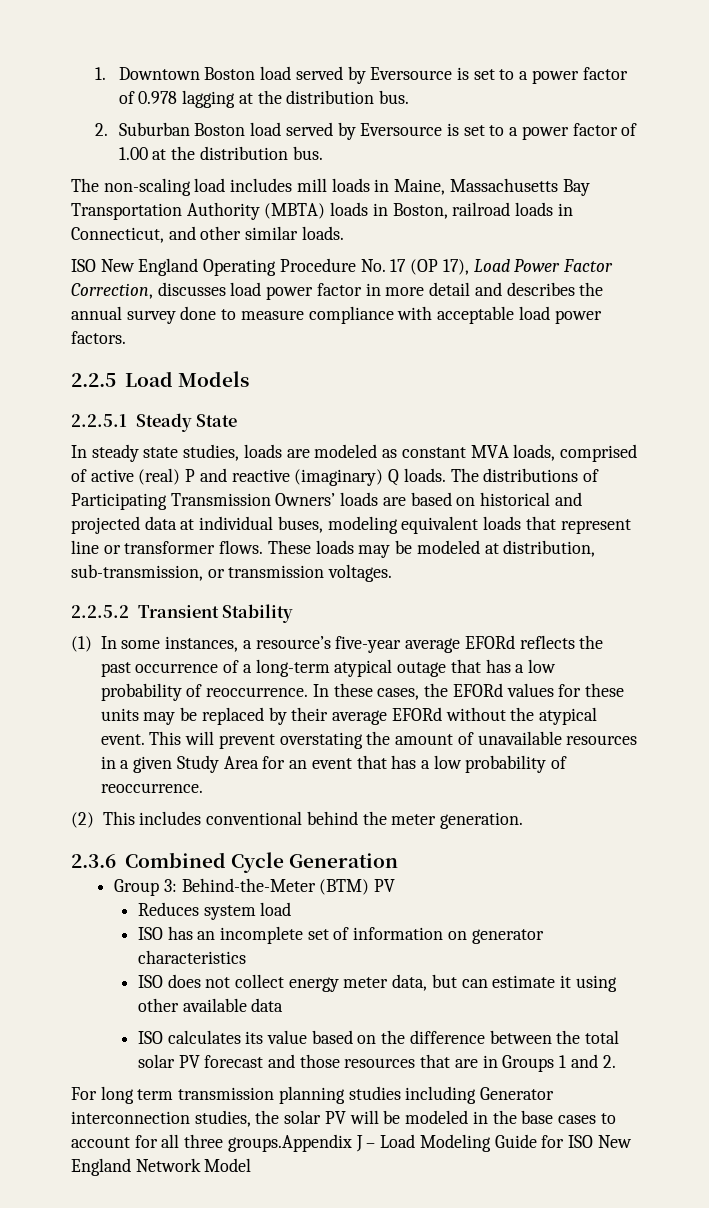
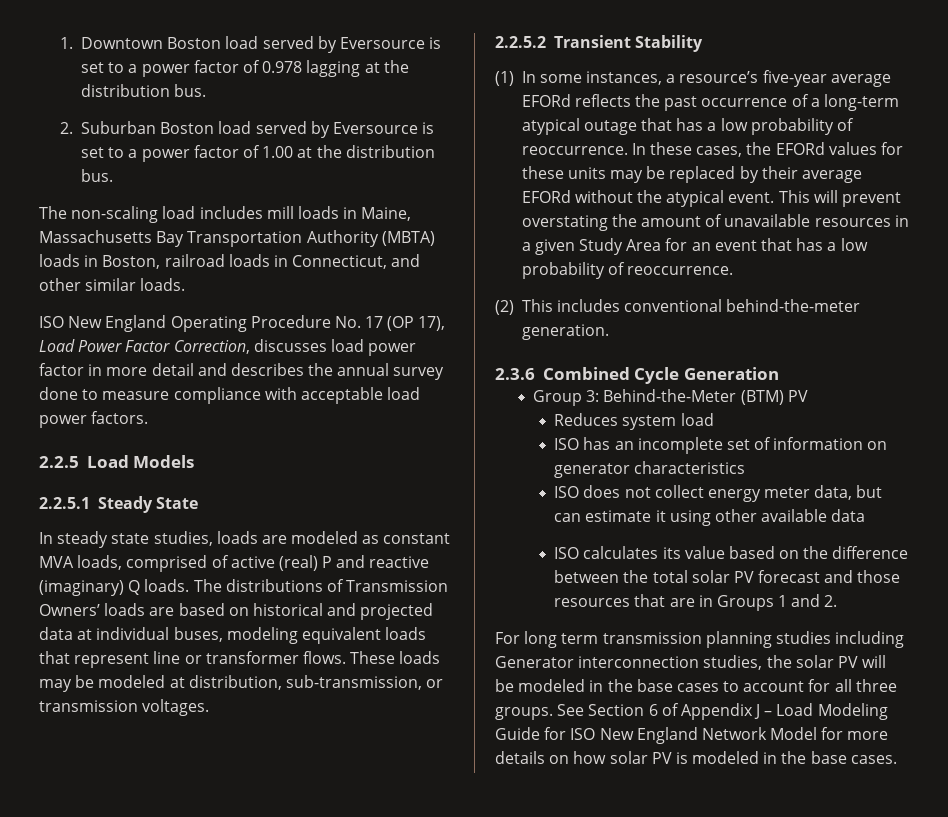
[71,493,167,510] Participating -> (344, 585) none
[306,811,437,825] behind the meter -> [726,299,861,312] behind-the-meter
[227,1134,352,1152] groups.Appendix -> [495,703,753,720] groups. See Section 6 of Appendix
(252, 1165) none -> [821,727,889,740] [495,751,897,764] for more details on how solar PV is modeled in the base cases.

